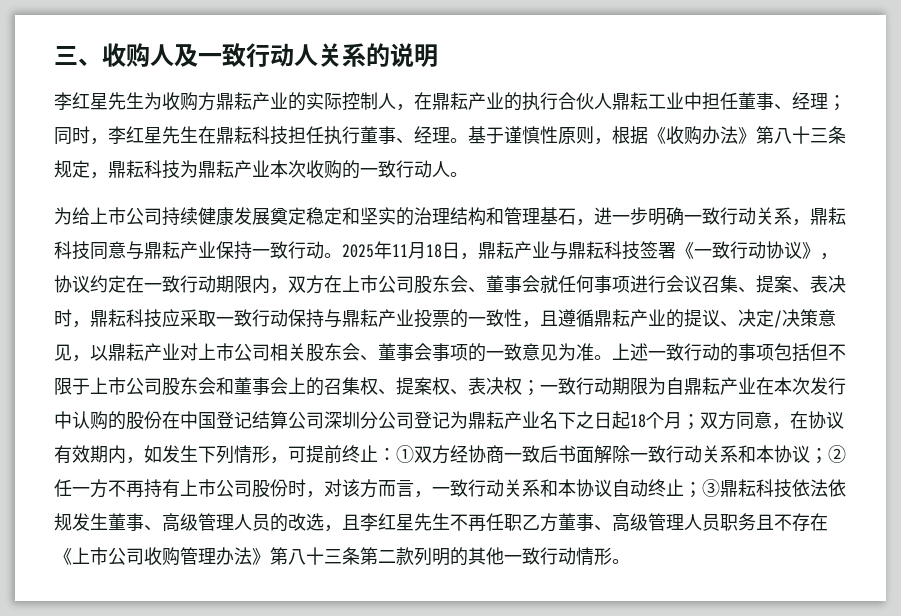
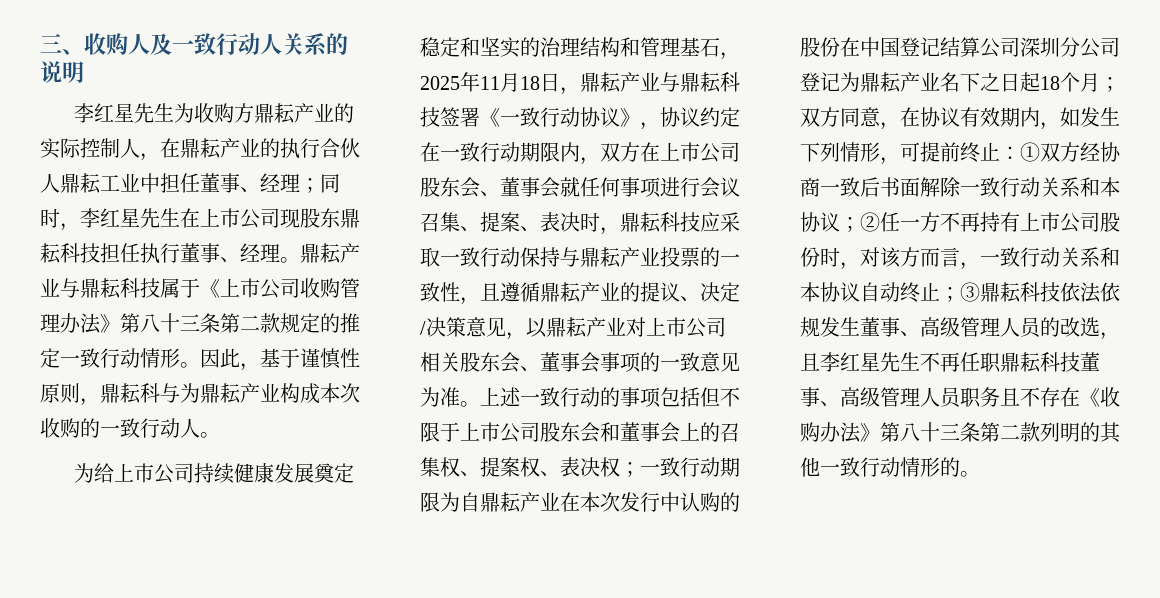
(216, 135) none -> [200,208,340,229] 上市公司现股东
[468,126,846,145] [54,160,270,179] 基于谨慎性原则，根据《收购办法》第八十三条规定，鼎耘科技为鼎耘产业 -> [300,243,360,264] [40,278,360,299] [40,313,360,334] [40,348,360,371] [40,383,320,406] 鼎耘产业与鼎耘科技属于《上市公司收购管理办法》第八十三条第二款规定的推定一致行动情形。因此，基于谨慎性原则，鼎耘科与为鼎耘产业构成
[594,207,846,226] [54,241,342,260] 进一步明确一致行动关系，鼎耘科技同意与鼎耘产业保持一致行动。 -> (740, 56) none
[522,513,558,532] 乙方 -> [1000,352,1080,373] 鼎耘科技
[72,547,216,566] 上市公司收购管理 -> [1100,387,1120,407] [800,422,820,442] 收购
(612, 556) none -> [940,457,960,477] 的

